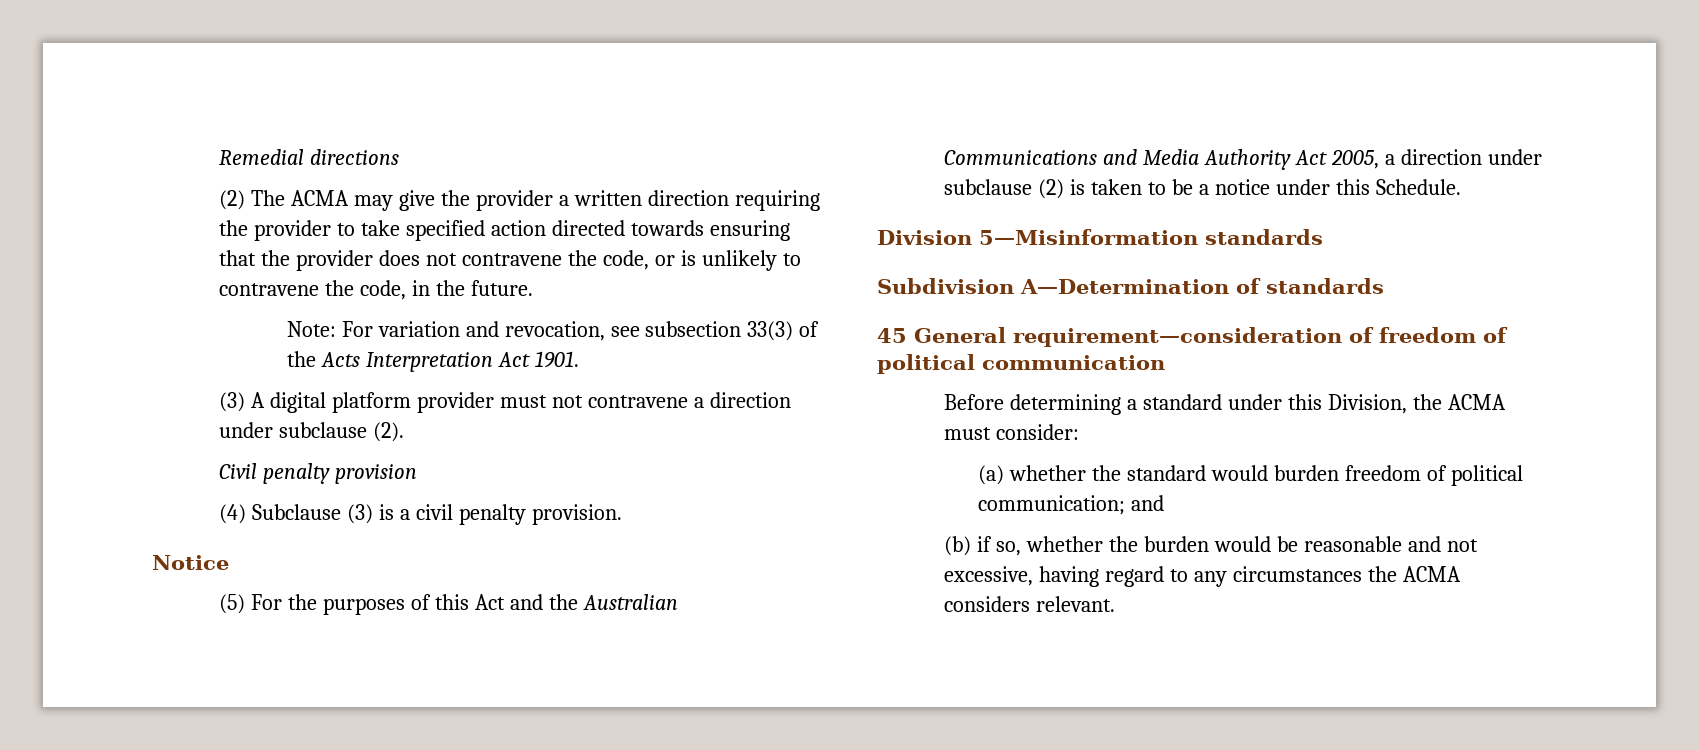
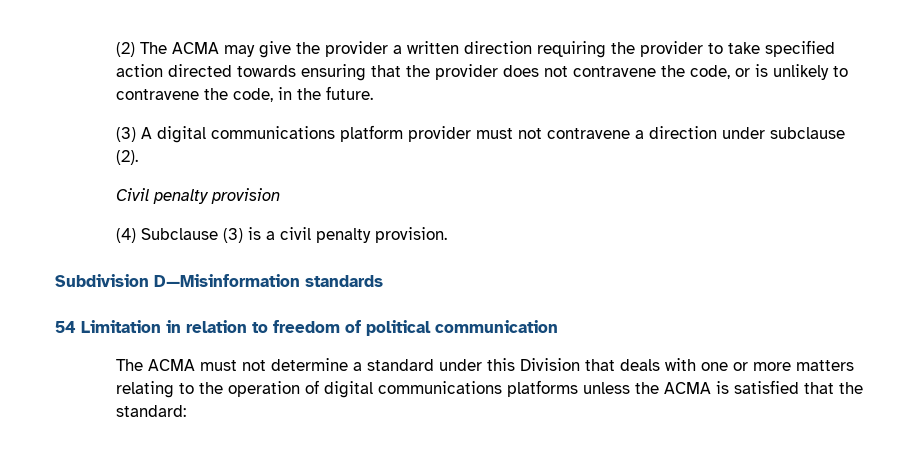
[219,149,400,165] Remedial directions // -> (116, 49) none
[286,321,820,341] [286,351,579,372] // Note: For variation and revocation, see subsection 33(3) of the Acts Interpretation Act 1901. -> (374, 93) none
(327, 402) none -> [211,126,336,139] communications
[152,555,229,570] [219,594,678,615] [944,149,1542,170] [944,179,1461,199] [877,229,1323,245] [877,278,1384,294] [877,327,1508,347] [877,354,1165,374] [944,394,1506,415] [944,424,1080,440] [978,465,1523,486] [978,495,1165,515] [944,536,1478,556] [944,566,1461,587] [944,596,1116,612] Notice // (5) For the purposes of this Act and the Australian Communications and Media Authority Act 2005, a direction under subclause (2) is taken to be a notice under this Schedule. // Division 5—Misinformation standards // Subdivision A—Determination of standards // 45 General requirement—consideration of freedom of political communication // Before determining a standard under this Division, the ACMA must consider: // (a) whether the standard would burden freedom of political communication; and // (b) if so, whether the burden would be reasonable and not excessive, having regard to any circumstances the ACMA considers relevant. -> [55,274,383,287] [55,320,558,336] [116,358,855,371] [116,380,864,398] [116,405,187,417] Subdivision D—Misinformation standards // 54 Limitation in relation to freedom of political communication // The ACMA must not determine a standard under this Division that deals with one or more matters relating to the operation of digital communications platforms unless the ACMA is satisfied that the standard:

